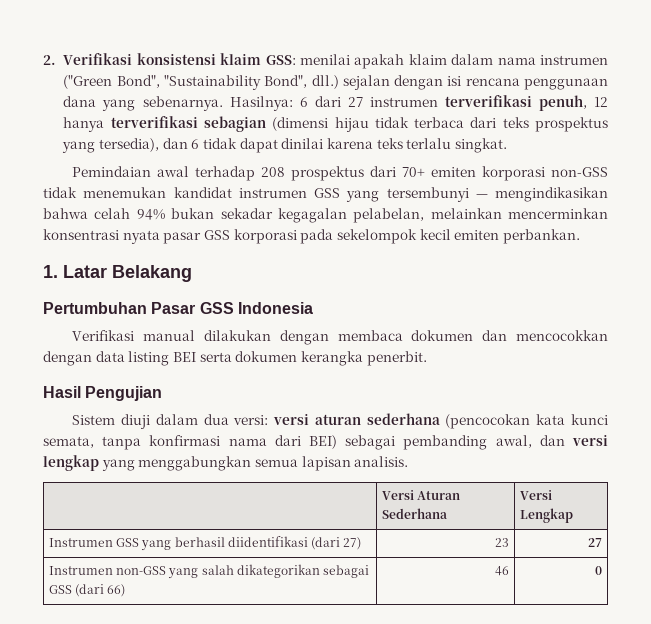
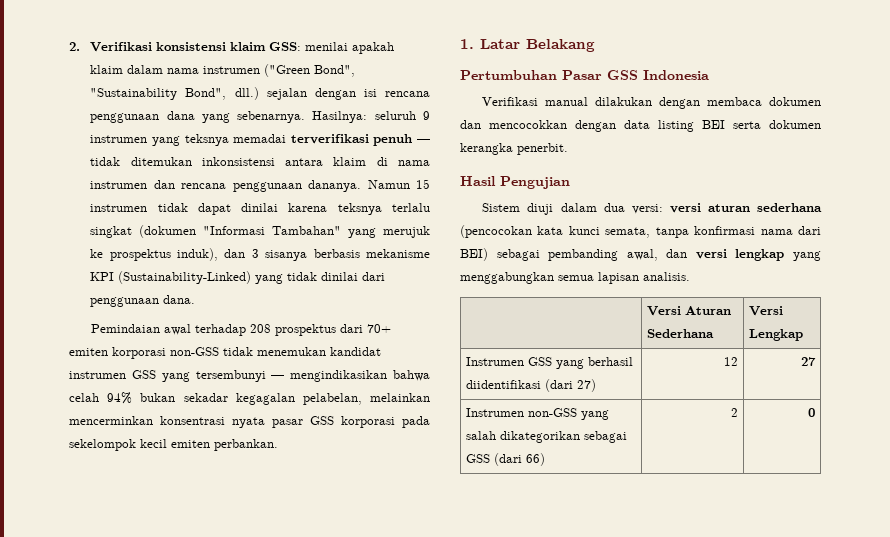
[299,95,609,111] [63,116,609,132] [62,138,507,153] 6 dari 27 instrumen terverifikasi penuh, 12 hanya terverifikasi sebagian (dimensi hijau tidak terbaca dari teks prospektus yang tersedia), dan 6 tidak dapat dinilai karena teks terlalu singkat. -> [374,111,430,120] [90,134,430,146] [90,157,430,166] [90,179,430,192] [90,203,430,215] [90,225,430,238] [90,248,430,261] [90,271,386,284] [90,295,196,307] seluruh 9 instrumen yang teksnya memadai terverifikasi penuh — tidak ditemukan inkonsistensi antara klaim di nama instrumen dan rencana penggunaan dananya. Namun 15 instrumen tidak dapat dinilai karena teksnya terlalu singkat (dokumen "Informasi Tambahan" yang merujuk ke prospektus induk), dan 3 sisanya berbasis mekanisme KPI (Sustainability-Linked) yang tidak dinilai dari penggunaan dana.
[495,538,510,547] 23 -> [724,357,739,366] 12
[495,566,510,576] 46 -> [731,408,739,417] 2

